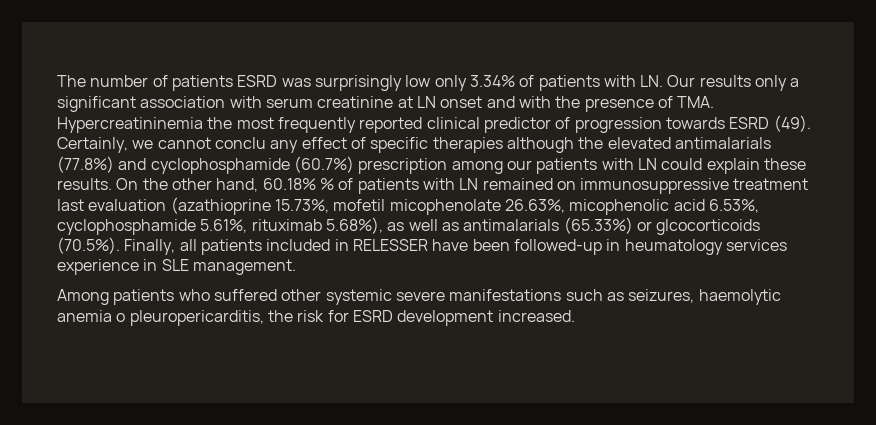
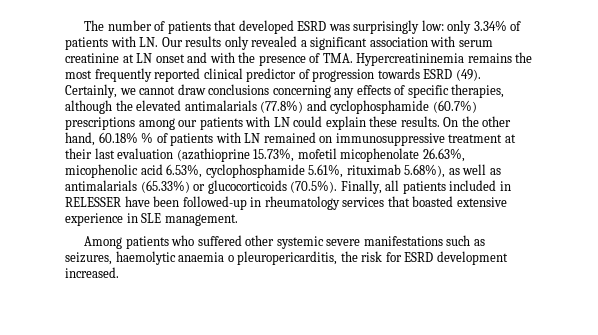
(233, 83) none -> [214,20,294,34] that developed
[405,75,431,87] low -> [421,20,444,31] low:
(788, 83) none -> [251,36,298,47] revealed
(203, 125) none -> [467,53,512,63] remains
[214,137,347,153] conclu any effect -> [177,84,391,98] draw conclusions concerning any effects
[432,137,503,153] therapies -> [451,84,505,98] therapies,
[358,158,448,174] prescription -> [65,117,135,130] prescriptions
(809, 184) none -> [504,134,516,143] [65,148,92,159] at their
[656,219,761,235] glcocorticoids -> [207,180,287,194] glucocorticoids
[624,239,787,255] heumatology services -> [264,196,507,210] rheumatology services that boasted extensive
[57,310,112,322] anemia -> [178,252,225,262] anaemia

